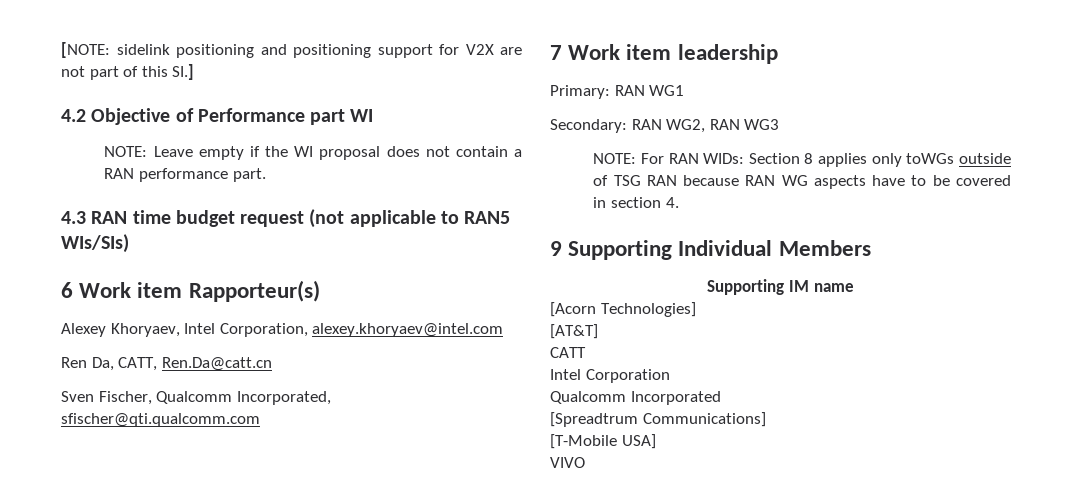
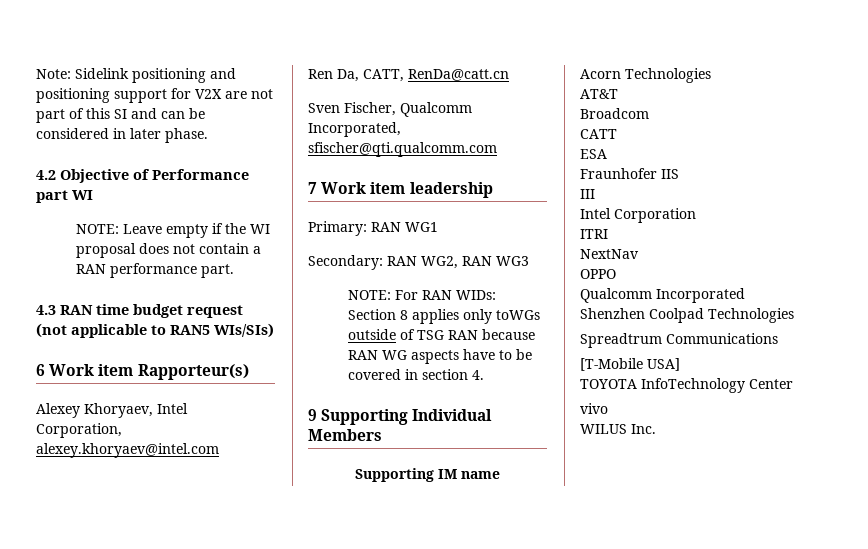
[61,42,170,58] [NOTE: sidelink -> [36,68,129,79] Note: Sidelink
[172,64,195,80] SI.] -> [114,108,205,119] [36,128,208,143] SI and can be considered in later phase.
[161,357,272,371] Ren.Da@catt.cn -> [408,69,509,81] RenDa@catt.cn
[550,302,696,317] [550,324,598,339] [550,347,586,358] [Acorn Technologies] // [AT&T] // CATT -> [580,68,711,83] [580,89,618,99] [580,108,649,119] [580,129,617,139] [580,149,607,159] [580,168,679,179] [580,189,595,199] Acorn Technologies // AT&T // Broadcom // CATT // ESA // Fraunhofer IIS // III
(670, 376) none -> [580,229,608,239] [580,249,639,259] [580,269,616,279] // ITRI // NextNav // OPPO
[550,412,766,427] [550,434,656,449] [550,457,585,468] [Spreadtrum Communications] // [T-Mobile USA] // VIVO -> [580,308,794,323] [580,333,778,348] [580,358,680,371] [580,378,793,393] [580,403,608,414] [580,424,656,434] Shenzhen Coolpad Technologies // Spreadtrum Communications // [T-Mobile USA] // TOYOTA InfoTechnology Center // vivo // WILUS Inc.

